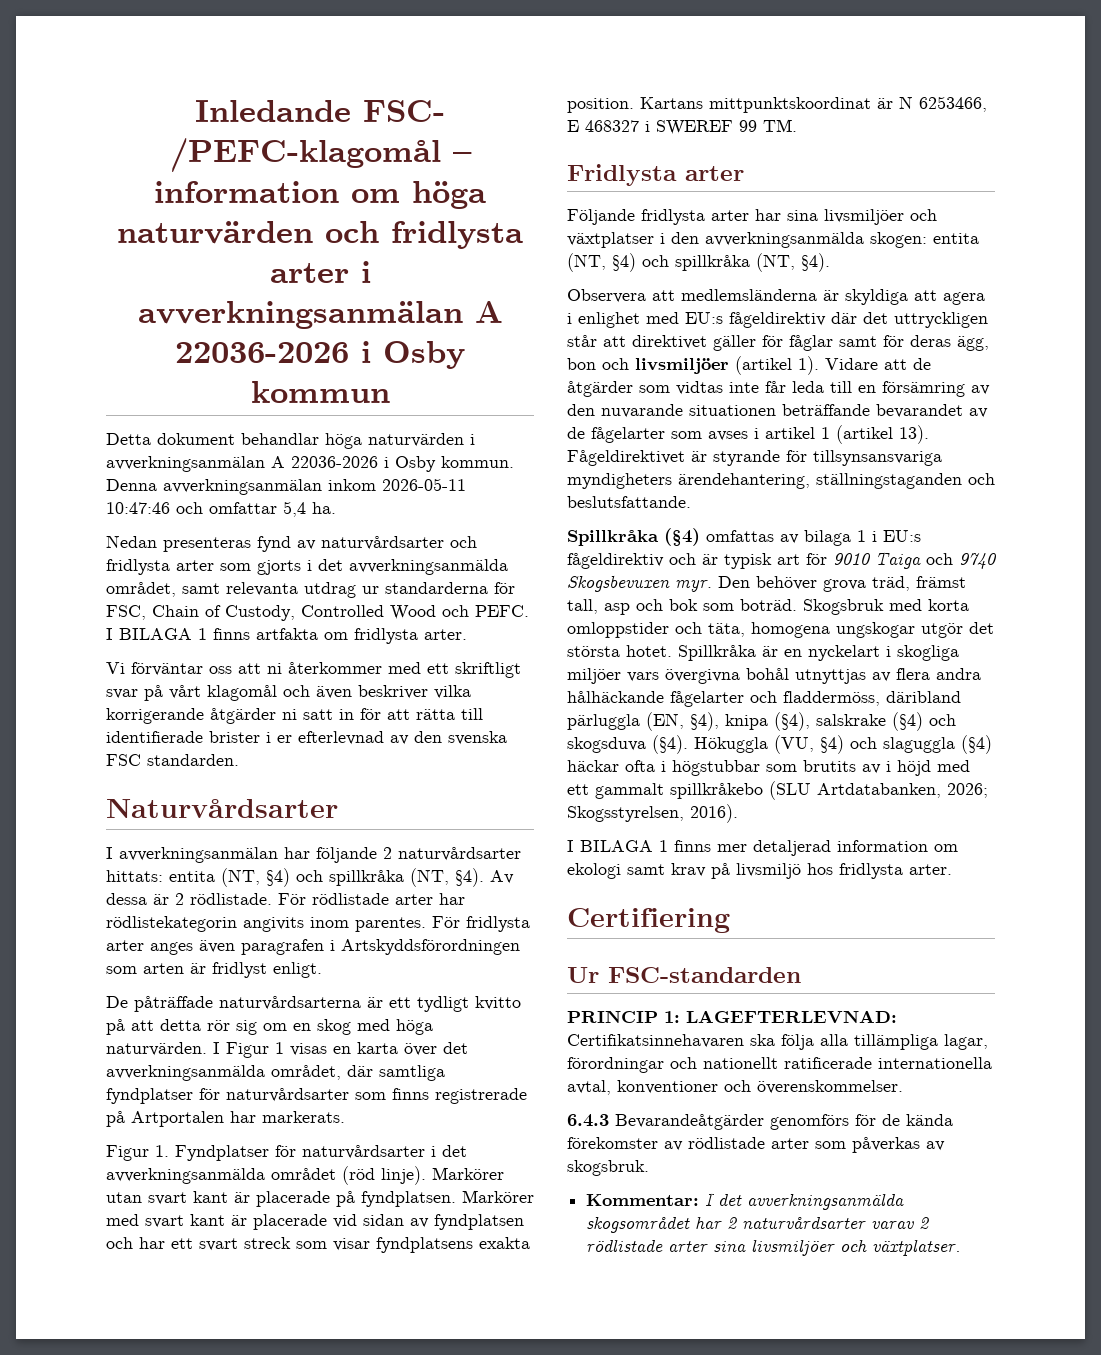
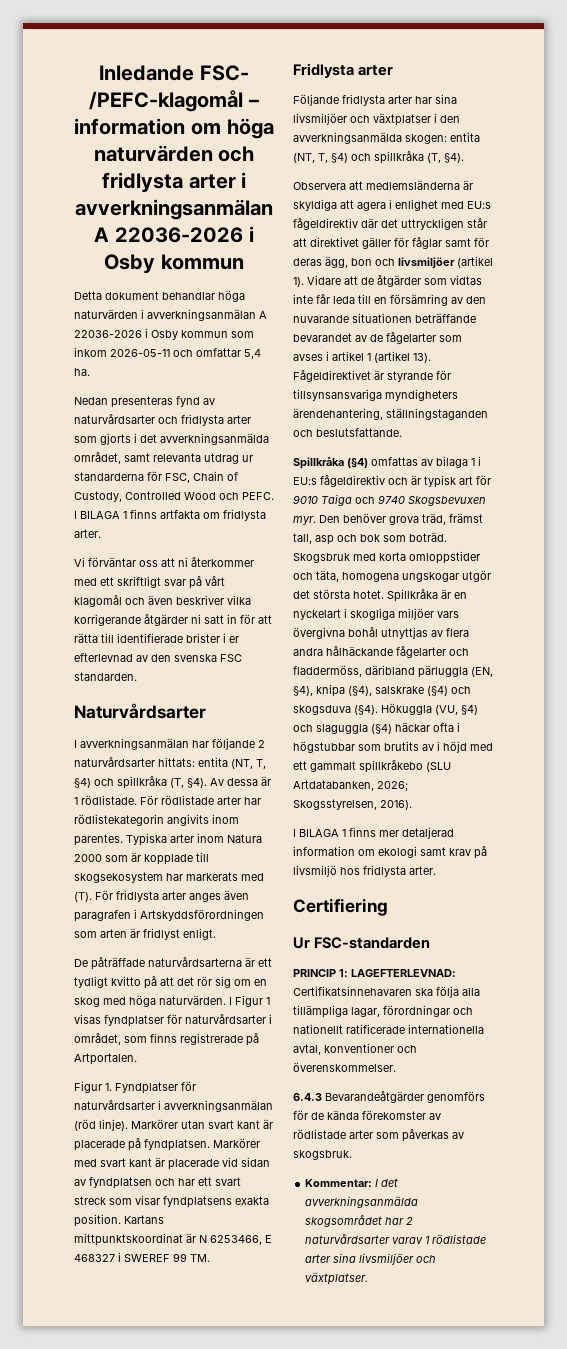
[441,456,514,468] [106,479,322,495] kommun. Denna avverkningsanmälan -> [181,330,254,338] kommun som
[106,502,170,514] 10:47:46 -> (170, 353) none
[266,868,449,887] §4) och spillkråka (NT, -> [256,759,266,769] [74,776,184,789] T, §4) och spillkråka (T,
[175,893,184,905] 2 -> [74,797,78,805] 1
(426, 924) none -> [126,833,262,846] [74,852,209,865] [74,872,264,883] [74,892,92,902] Typiska arter inom Natura 2000 som är kopplade till skogsekosystem har markerats med (T).
[160,1019,201,1031] detta -> [177,977,194,986] det
[333,1042,468,1056] [106,1065,445,1081] en karta över det avverkningsanmälda området, där samtliga -> (101, 1019) none
(349, 1095) none -> [269,1014,272,1024] [74,1033,121,1045] i området,
[131,1111,345,1127] Artportalen har markerats. -> [74,1053,137,1065] Artportalen.
[442,1145,467,1157] [106,1168,336,1184] det avverkningsanmälda området -> [164,1100,273,1112] avverkningsanmälan
[612,253,795,272] §4) och spillkråka (NT, -> [318,151,441,164] T, §4) och spillkråka (T,
[919,1217,930,1229] 2 -> [425,1236,431,1244] 1

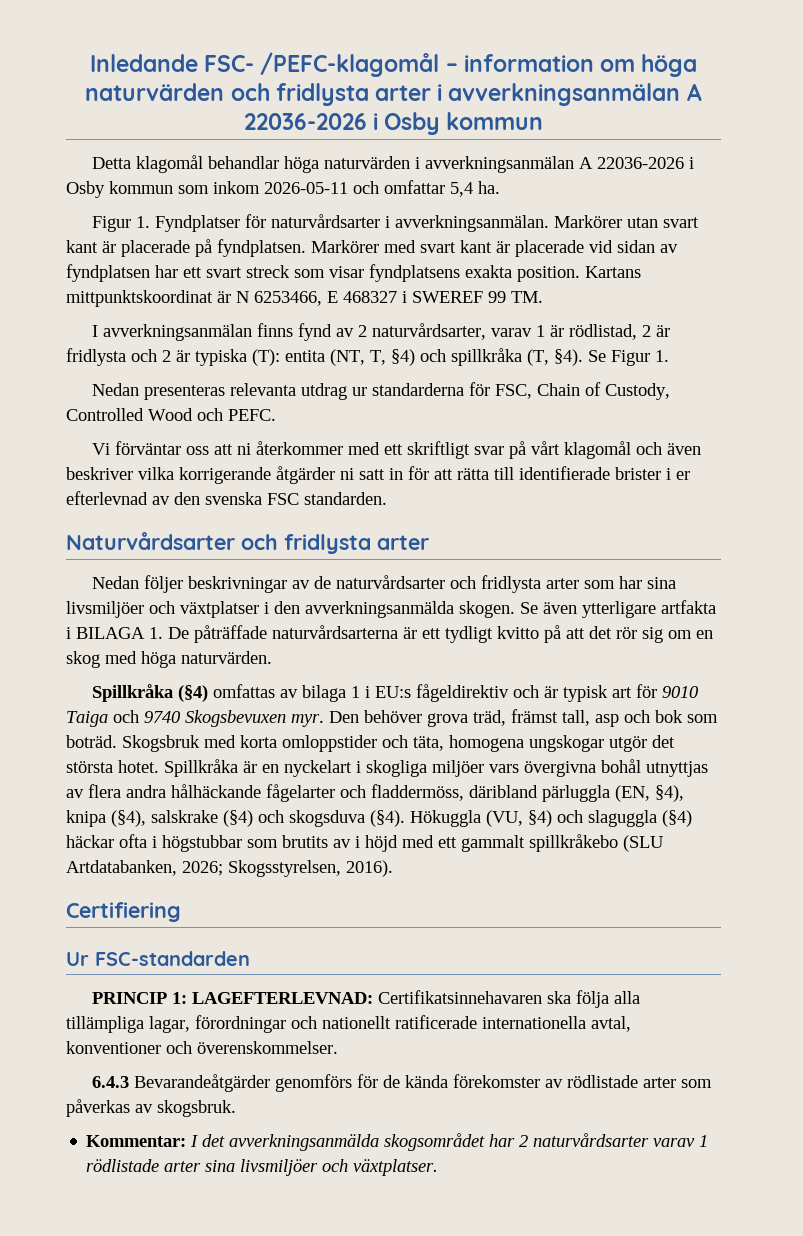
[105,291,159,300] dokument -> [136,155,204,173] klagomål
[74,396,215,408] [74,414,251,426] [74,433,269,445] [74,452,150,464] Nedan presenteras fynd av naturvårdsarter och fridlysta arter som gjorts i det avverkningsanmälda området, samt -> [92,214,700,232] [66,239,678,257] [66,264,641,282] [66,290,543,307] [92,323,671,341] [66,348,669,366] [92,383,226,400] Figur 1. Fyndplatser för naturvårdsarter i avverkningsanmälan. Markörer utan svart kant är placerade på fyndplatsen. Markörer med svart kant är placerade vid sidan av fyndplatsen har ett svart streck som visar fyndplatsens exakta position. Kartans mittpunktskoordinat är N 6253466, E 468327 i SWEREF 99 TM. // I avverkningsanmälan finns fynd av 2 naturvårdsarter, varav 1 är rödlistad, 2 är fridlysta och 2 är typiska (T): entita (NT, T, §4) och spillkråka (T, §4). Se Figur 1. // Nedan presenteras
[74,509,266,521] [74,529,101,538] I BILAGA 1 finns artfakta om fridlysta arter. -> (276, 415) none
[74,738,265,750] [74,757,266,769] [74,776,271,789] [74,795,261,805] [74,814,239,826] [74,833,262,846] [74,852,209,865] [74,872,264,883] [74,890,249,902] [74,909,264,922] [74,928,216,940] // I avverkningsanmälan har följande 2 naturvårdsarter hittats: entita (NT, T, §4) och spillkråka (T, §4). Av dessa är 1 rödlistade. För rödlistade arter har rödlistekategorin angivits inom parentes. Typiska arter inom Natura 2000 som är kopplade till skogsekosystem har markerats med (T). För fridlysta arter anges även paragrafen i Artskyddsförordningen som arten är fridlyst enligt. // -> [241,534,429,554] [92,575,677,593] [66,600,716,618] [66,627,163,639] och fridlysta arter // Nedan följer beskrivningar av de naturvårdsarter och fridlysta arter som har sina livsmiljöer och växtplatser i den avverkningsanmälda skogen. Se även ytterligare artfakta i BILAGA 1.
[229,995,270,1007] [74,1014,272,1027] [74,1033,259,1046] [74,1053,137,1065] [74,1081,196,1094] [74,1100,273,1112] [74,1119,273,1131] [74,1138,260,1151] [74,1157,270,1170] [74,1177,241,1189] [74,1195,269,1208] [74,1214,164,1227] [74,1233,272,1246] [74,1252,210,1262] [293,63,394,78] [293,94,457,106] [293,113,460,126] [293,132,480,144] [293,151,464,164] [293,180,473,190] [293,199,491,211] [293,218,487,230] [293,237,489,249] [293,256,493,269] [293,275,482,287] [293,294,486,306] [293,313,476,323] [293,332,462,344] [293,351,431,363] [293,370,451,382] [293,389,458,401] [293,408,488,420] [293,428,402,437] I Figur 1 visas fyndplatser för naturvårdsarter i området, som finns registrerade på Artportalen. // Figur 1. Fyndplatser för naturvårdsarter i avverkningsanmälan (röd linje). Markörer utan svart kant är placerade på fyndplatsen. Markörer med svart kant är placerade vid sidan av fyndplatsen och har ett svart streck som visar fyndplatsens exakta position. Kartans mittpunktskoordinat är N 6253466, E 468327 i SWEREF 99 TM. // Fridlysta arter // Följande fridlysta arter har sina livsmiljöer och växtplatser i den avverkningsanmälda skogen: entita (NT, T, §4) och spillkråka (T, §4). // Observera att medlemsländerna är skyldiga att agera i enlighet med EU:s fågeldirektiv där det uttryckligen står att direktivet gäller för fåglar samt för deras ägg, bon och livsmiljöer (artikel 1). Vidare att de åtgärder som vidtas inte får leda till en försämring av den nuvarande situationen beträffande bevarandet av de fågelarter som avses i artikel 1 (artikel 13). Fågeldirektivet är styrande för tillsynsansvariga myndigheters ärendehantering, ställningstaganden och beslutsfattande. -> (272, 657) none
[293,827,454,839] [293,846,487,859] [293,865,436,877] // I BILAGA 1 finns mer detaljerad information om ekologi samt krav på livsmiljö hos fridlysta arter. -> (393, 868) none

